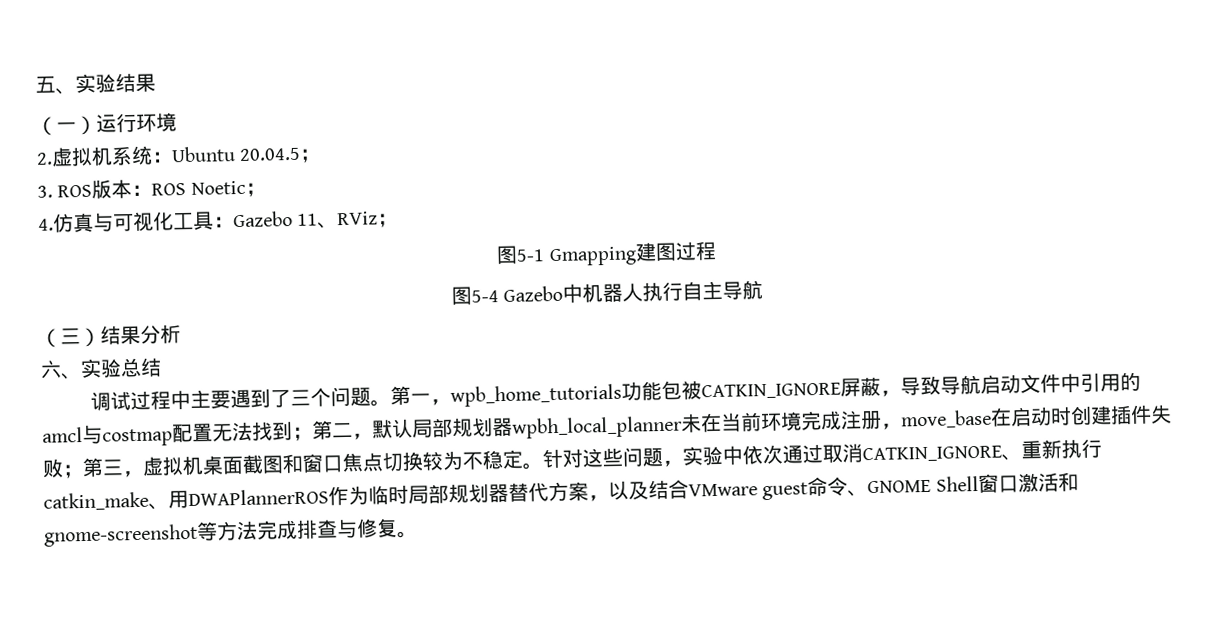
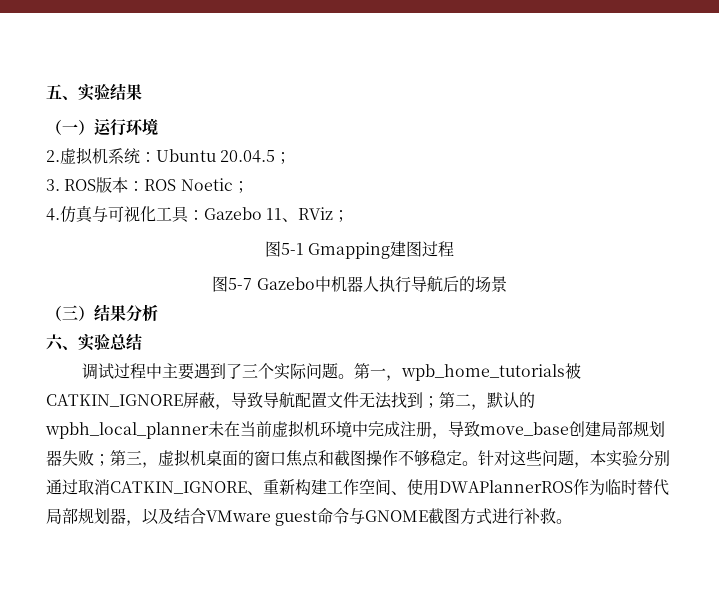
[470,290,499,303] 5-4 -> [228,278,253,290] 5-7
[682,280,764,301] 自主导航 -> [410,276,507,292] 导航后的场景
(331, 397) none -> [274,363,308,380] 实际
[620,380,682,401] 功能包 -> (566, 372) none
[979,371,1141,394] [42,423,213,447] 启动文件中引用的amcl与costmap配置 -> [295,392,359,408] 配置文件
[412,404,1152,439] 局部规划器wpbh_local_planner未在当前环境完成注册，move_base在启动时创建插件 -> [519,392,535,408] [45,420,665,439] [46,450,62,466] 的wpbh_local_planner未在当前虚拟机环境中完成注册，导致move_base创建局部规划器
[242,453,304,474] 截图和 -> [238,450,254,466] 的
[382,450,484,472] 切换较为不 -> [318,450,430,467] 和截图操作不够
[682,444,783,466] 实验中依次 -> [590,450,670,467] 本实验分别
[1061,438,1102,459] [43,491,169,511] 执行catkin_make、 -> [295,479,423,495] 构建工作空间、使
[408,481,589,504] 局部规划器替代方案 -> [637,479,669,496] [46,508,126,525] 替代局部规划器
[847,472,1079,497] [44,518,398,547] 、GNOME Shell窗口激活和gnome-screenshot等方法完成排查与修复 -> [349,508,557,525] 与GNOME截图方式进行补救

